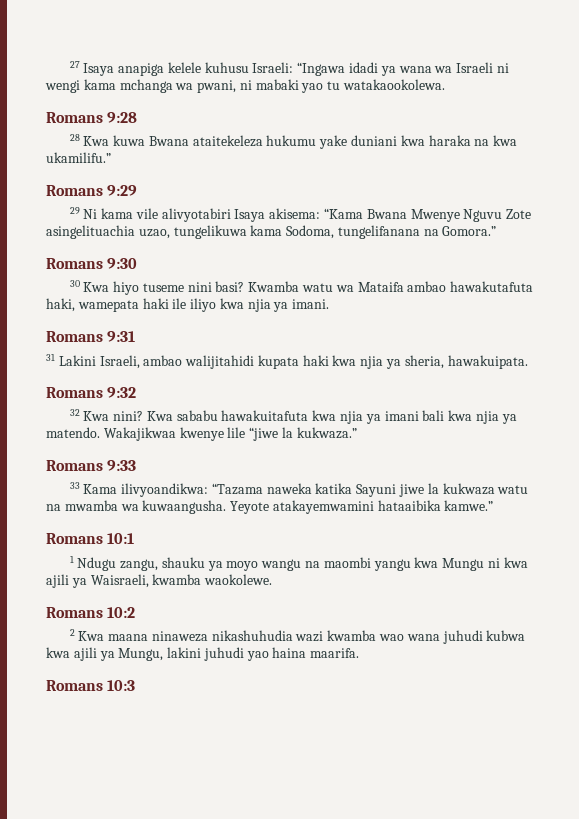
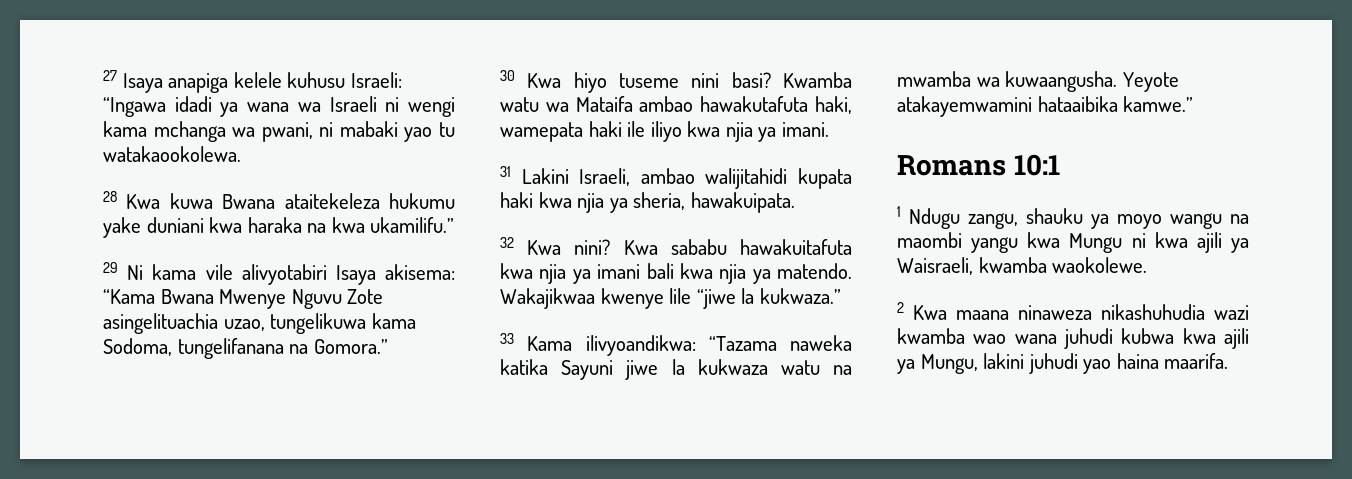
[46,112,138,123] // Romans 9:28 -> (241, 154) none
[46,185,138,196] // Romans 9:29 -> (455, 225) none
[46,258,138,269] // Romans 9:30 -> (388, 346) none
[46,331,136,342] // Romans 9:31 -> (829, 129) none
[46,387,137,398] // Romans 9:32 -> (795, 202) none
[46,460,137,471] // Romans 9:33 -> (841, 296) none
[46,607,136,618] // Romans 10:2 -> (1148, 265) none
[46,680,136,691] // Romans 10:3 -> (1229, 361) none

